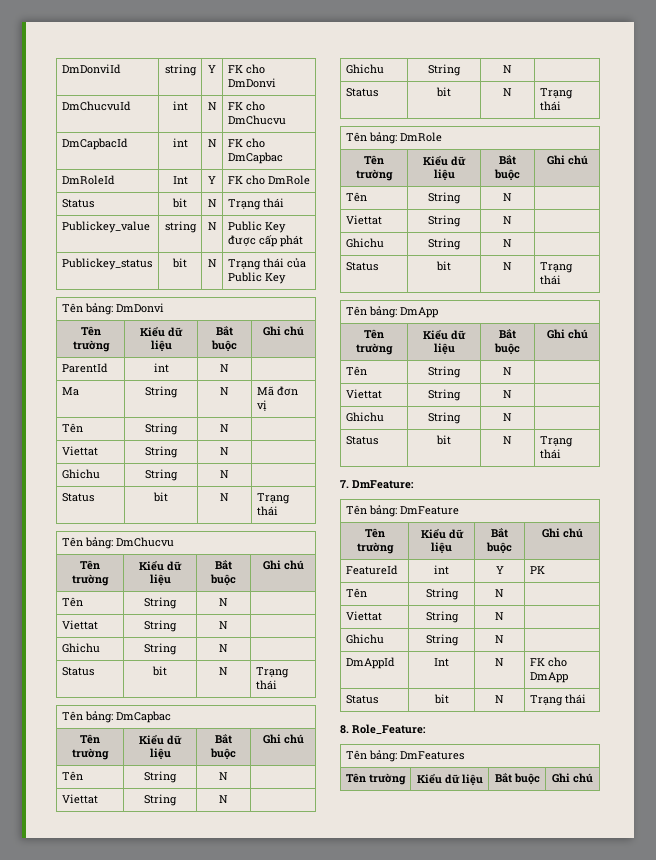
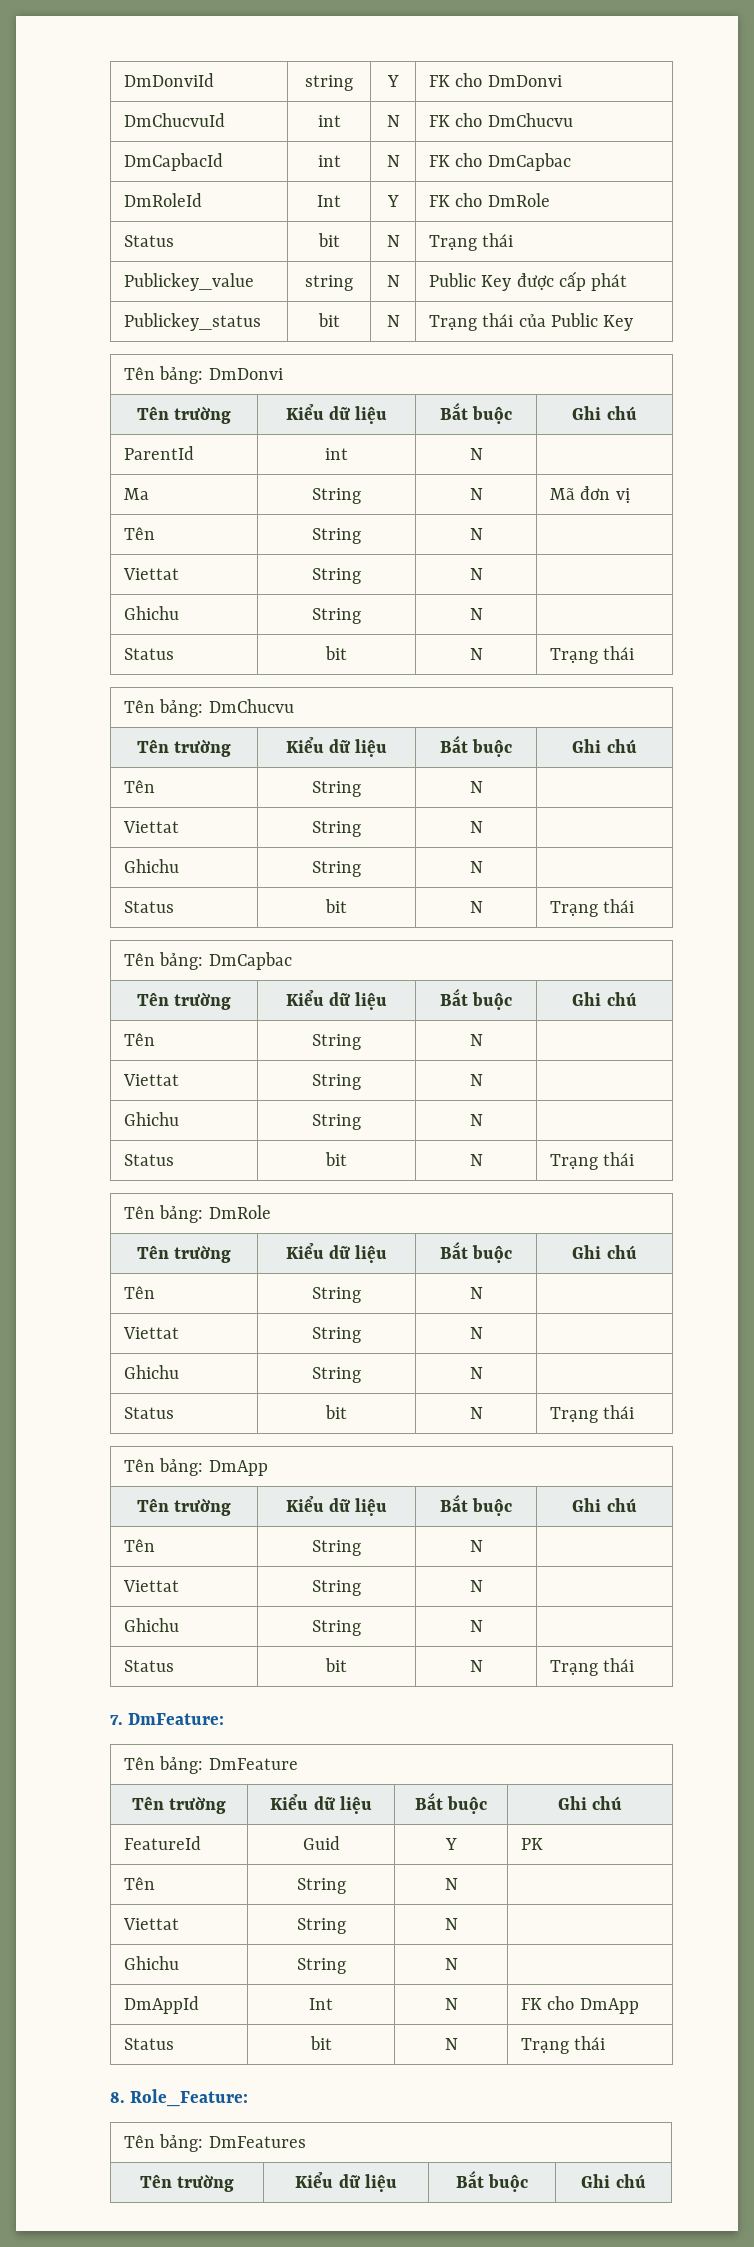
[434,565,449,575] int -> [302,1836,340,1850] Guid

